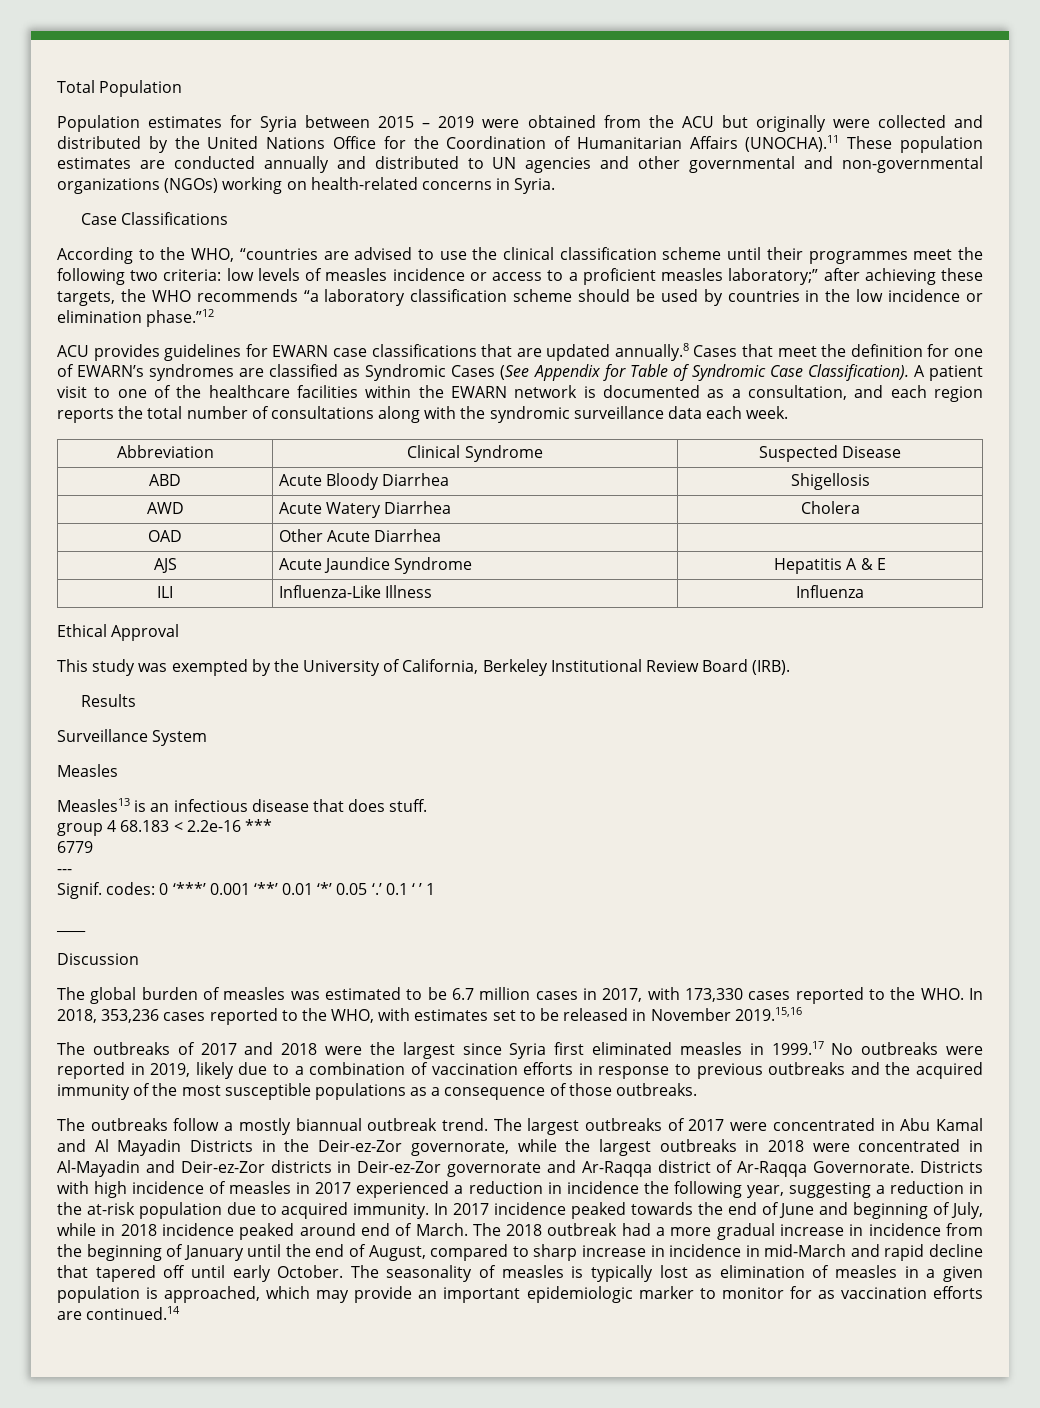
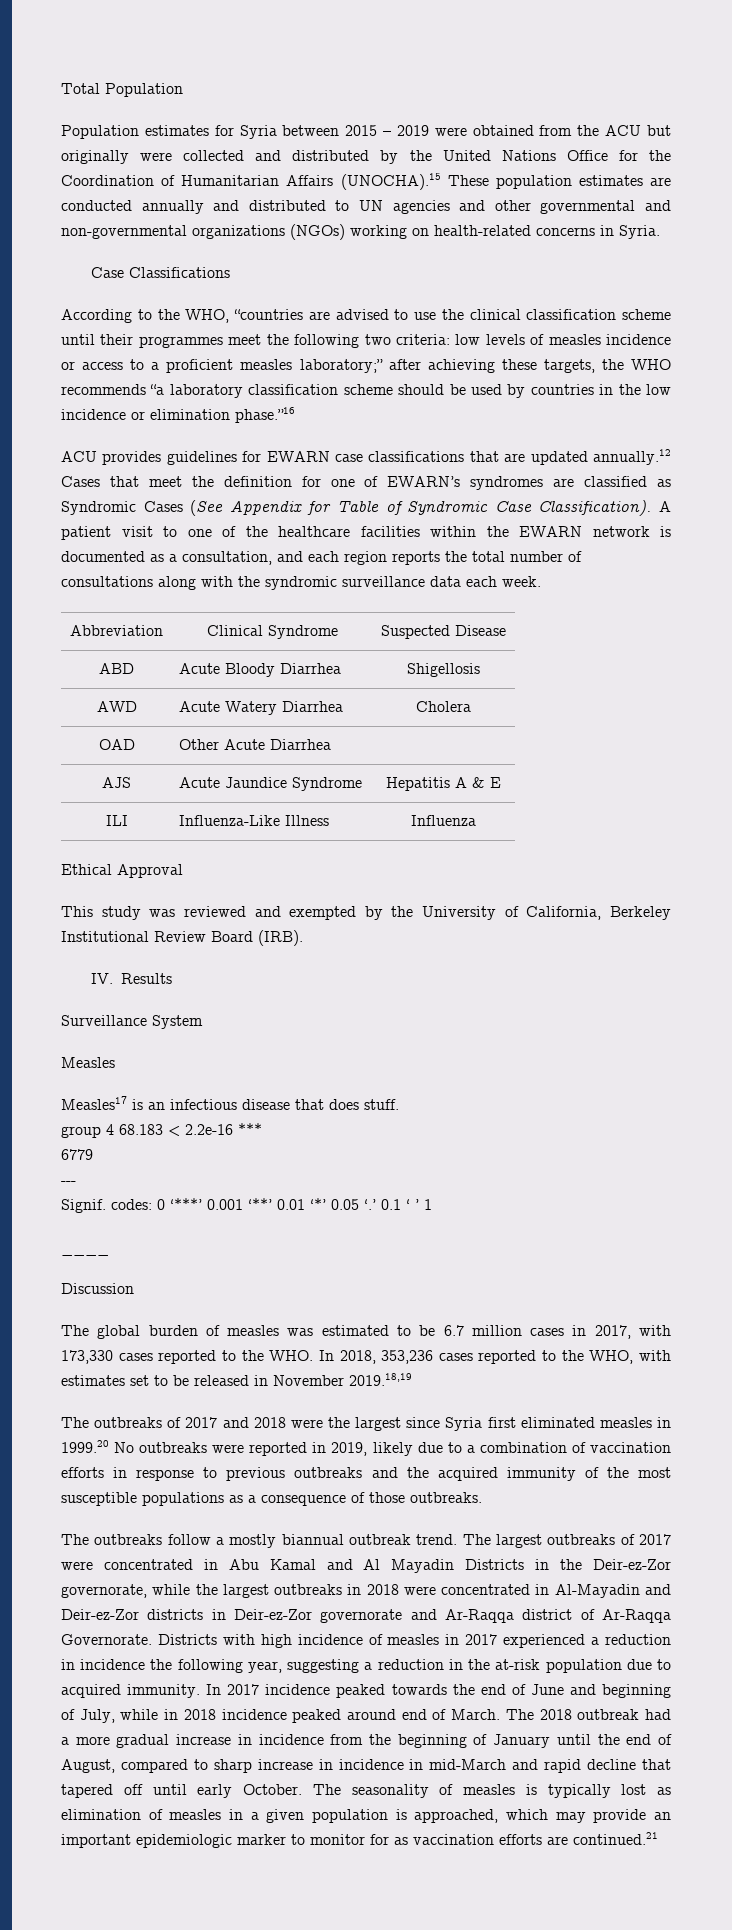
[745,135,840,152] (UNOCHA).11 -> [340,173,441,190] (UNOCHA).15
[146,309,215,327] phase.”12 -> [235,407,295,423] phase.”16
[614,343,689,361] annually.8 -> [592,449,671,465] annually.12
(168, 667) none -> [183,906,281,917] reviewed and
(791, 667) none -> [90,973,113,984] IV.
[57,798,130,812] Measles13 -> [61,1096,127,1110] Measles17
[734,1007,802,1021] 2019.15,16 -> [349,1373,412,1386] 2019.18,19
[771,1041,824,1055] 1999.17 -> [61,1440,109,1453] 1999.20
[86,1306,181,1320] continued.14 -> [573,1832,658,1845] continued.21

